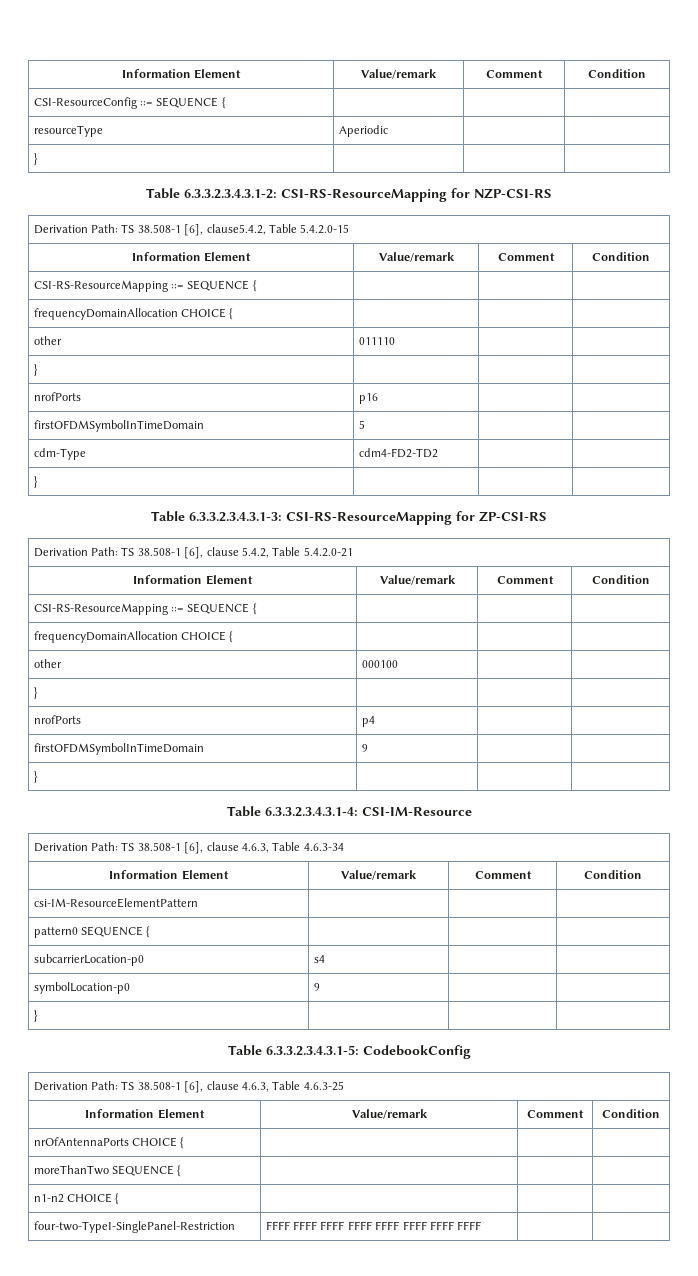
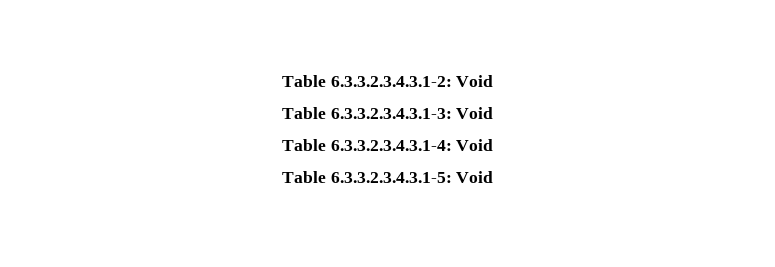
[121,69,242,79] [361,69,437,79] [486,70,543,78] [588,69,646,78] [33,97,226,109] [33,125,103,137] [338,125,388,137] [33,153,38,165] [146,188,552,202] [33,224,350,236] [131,252,252,262] [378,252,455,262] [497,253,555,261] [592,252,650,261] [33,280,257,292] [33,308,234,320] [33,336,62,345] [358,337,395,345] [33,364,38,376] [33,392,81,401] [358,393,378,404] [33,420,204,432] [358,420,365,429] [33,448,86,460] [358,448,438,458] [33,476,38,488] [151,511,547,525] [33,547,353,559] [133,575,253,585] [379,575,456,585] [496,576,554,584] [591,575,650,584] [33,603,257,615] [33,631,234,643] [33,659,62,668] [361,660,398,668] [33,687,38,699] [33,715,81,724] [361,716,375,727] [33,743,204,755] [361,744,368,752] [33,771,38,783] [226,806,472,817] [33,842,344,854] [109,870,229,880] [341,870,417,880] [474,871,532,879] [584,870,642,879] [33,898,198,908] [33,926,151,938] [33,954,144,966] [313,955,325,963] [33,982,130,994] [313,983,320,991] [33,1010,38,1022] [227,1045,471,1059] [33,1081,344,1093] [85,1109,205,1119] [351,1109,428,1119] [527,1110,584,1118] [602,1109,660,1118] [33,1137,185,1149] [33,1165,182,1177] [33,1193,120,1205] [33,1221,235,1233] [265,1221,482,1230] Information Element | Value/remark | Comment | Condition // CSI-ResourceConfig ::= SEQUENCE { | | | // resourceType | Aperiodic | | // } | | | // Table 6.3.3.2.3.4.3.1-2: CSI-RS-ResourceMapping for NZP-CSI-RS // Derivation Path: TS 38.508-1 [6], clause5.4.2, Table 5.4.2.0-15 // Information Element | Value/remark | Comment | Condition // CSI-RS-ResourceMapping ::= SEQUENCE { | | | // frequencyDomainAllocation CHOICE { | | | // other | 011110 | | // } | | | // nrofPorts | p16 | | // firstOFDMSymbolInTimeDomain | 5 | | // cdm-Type | cdm4-FD2-TD2 | | // } | | | // Table 6.3.3.2.3.4.3.1-3: CSI-RS-ResourceMapping for ZP-CSI-RS // Derivation Path: TS 38.508-1 [6], clause 5.4.2, Table 5.4.2.0-21 // Information Element | Value/remark | Comment | Condition // CSI-RS-ResourceMapping ::= SEQUENCE { | | | // frequencyDomainAllocation CHOICE { | | | // other | 000100 | | // } | | | // nrofPorts | p4 | | // firstOFDMSymbolInTimeDomain | 9 | | // } | | | // Table 6.3.3.2.3.4.3.1-4: CSI-IM-Resource // Derivation Path: TS 38.508-1 [6], clause 4.6.3, Table 4.6.3-34 // Information Element | Value/remark | Comment | Condition // csi-IM-ResourceElementPattern | | | // pattern0 SEQUENCE { | | | // subcarrierLocation-p0 | s4 | | // symbolLocation-p0 | 9 | | // } | | | // Table 6.3.3.2.3.4.3.1-5: CodebookConfig // Derivation Path: TS 38.508-1 [6], clause 4.6.3, Table 4.6.3-25 // Information Element | Value/remark | Comment | Condition // nrOfAntennaPorts CHOICE { | | | // moreThanTwo SEQUENCE { | | | // n1-n2 CHOICE { | | | // four-two-TypeI-SinglePanel-Restriction | FFFF FFFF FFFF FFFF FFFF FFFF FFFF FFFF | | -> [281,75,494,87] [281,107,494,119] [281,139,494,151] [281,171,494,183] Table 6.3.3.2.3.4.3.1-2: Void // Table 6.3.3.2.3.4.3.1-3: Void // Table 6.3.3.2.3.4.3.1-4: Void // Table 6.3.3.2.3.4.3.1-5: Void

